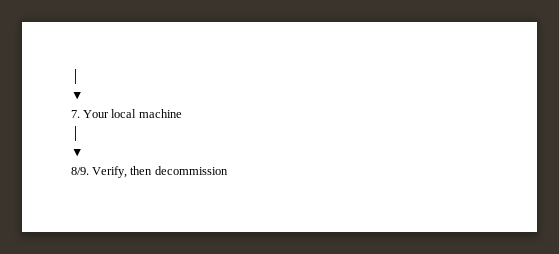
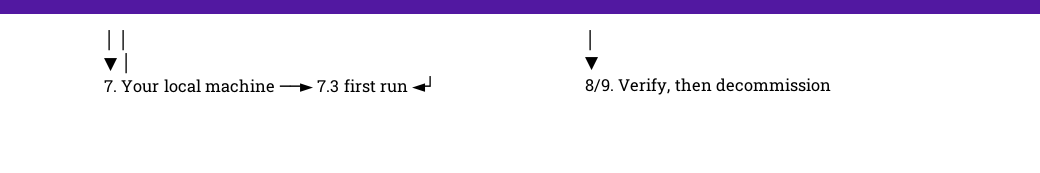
[70,69,80,84] [70,92,83,100] │ // ▼ -> [103,30,129,51] [103,53,132,74] │ │ // ▼ │
(182, 113) none -> [278,76,436,93] ──► 7.3 first run ◄┘

